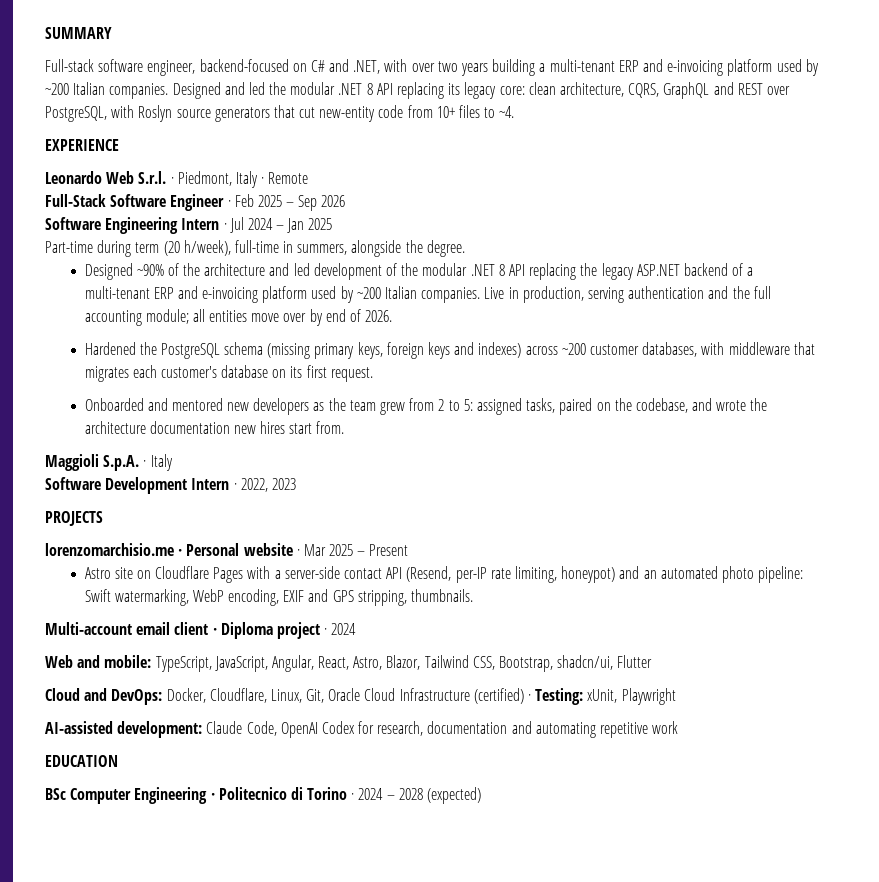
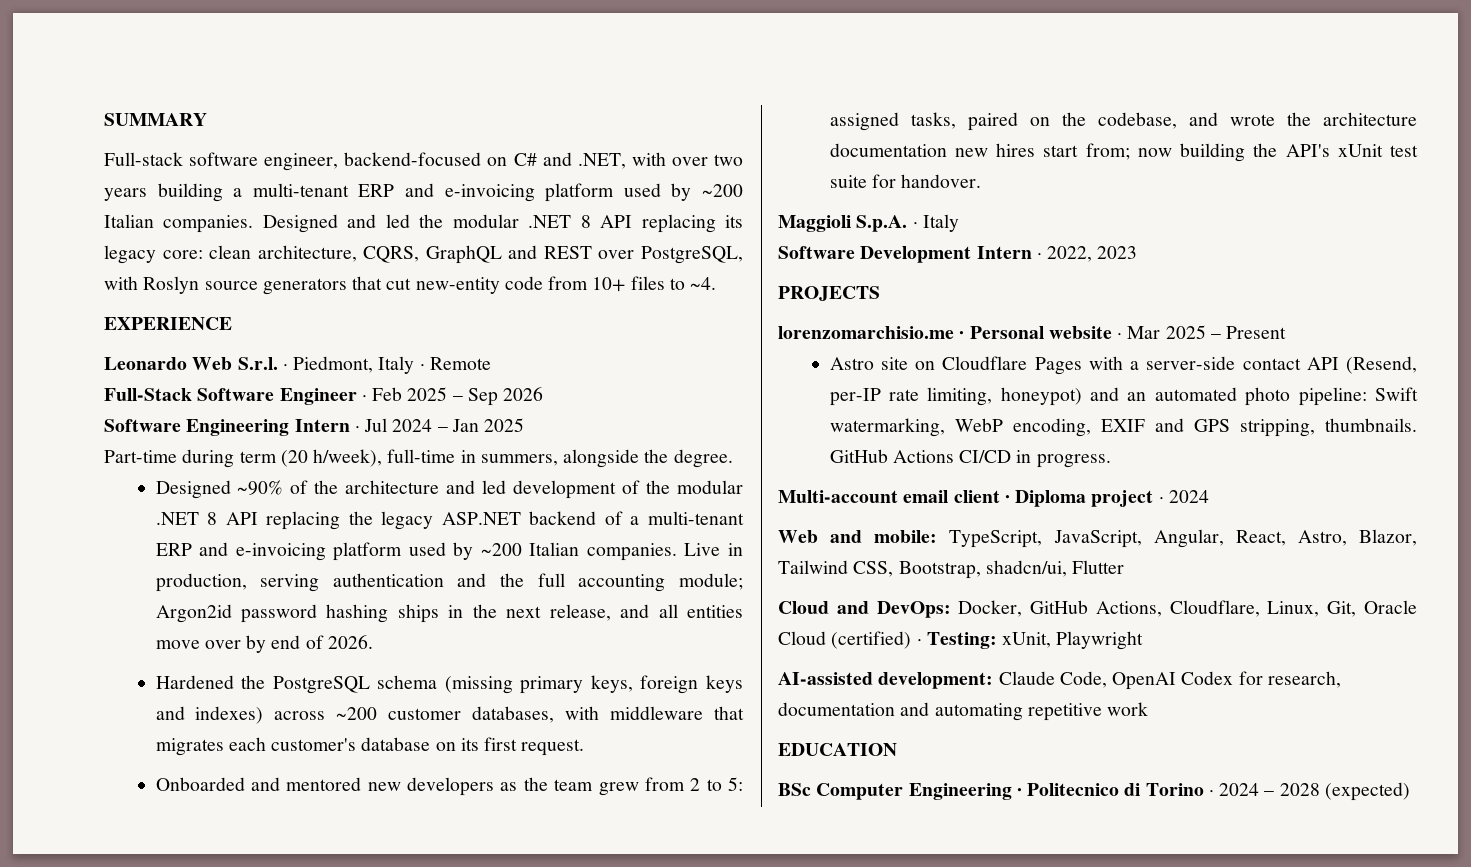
(189, 316) none -> [155,604,650,623] Argon2id password hashing ships in the next release, and
[316,421,345,434] from. -> [1085,143,1418,162] [829,174,982,188] from; now building the API's xUnit test suite for handover.
(474, 595) none -> [829,449,1111,468] GitHub Actions CI/CD in progress.
(206, 695) none -> [1030,600,1162,617] GitHub Actions,
[399,688,470,701] Infrastructure -> (826, 638) none

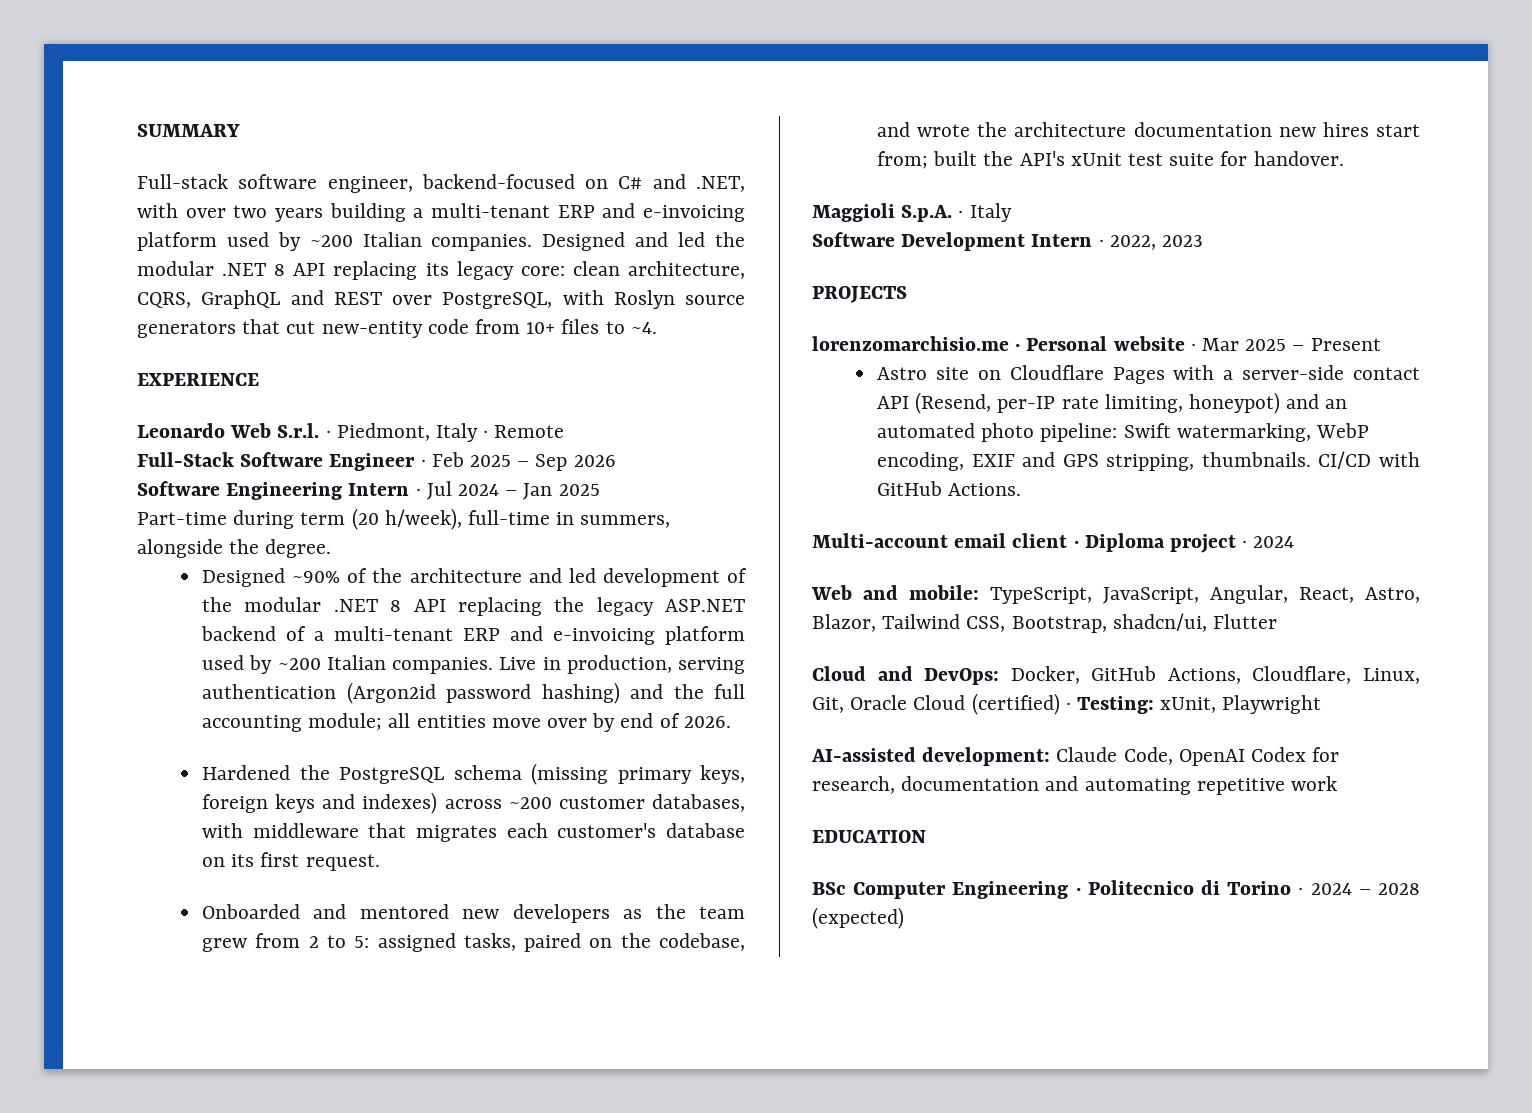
(444, 580) none -> [346,682,620,704] (Argon2id password hashing)
[155,604,650,623] Argon2id password hashing ships in the next release, and -> (383, 722) none
[1137,143,1246,162] now building -> [933,151,978,166] built
[829,449,1111,468] GitHub Actions CI/CD in progress. -> [1318,451,1420,469] [877,481,1022,496] CI/CD with GitHub Actions.

